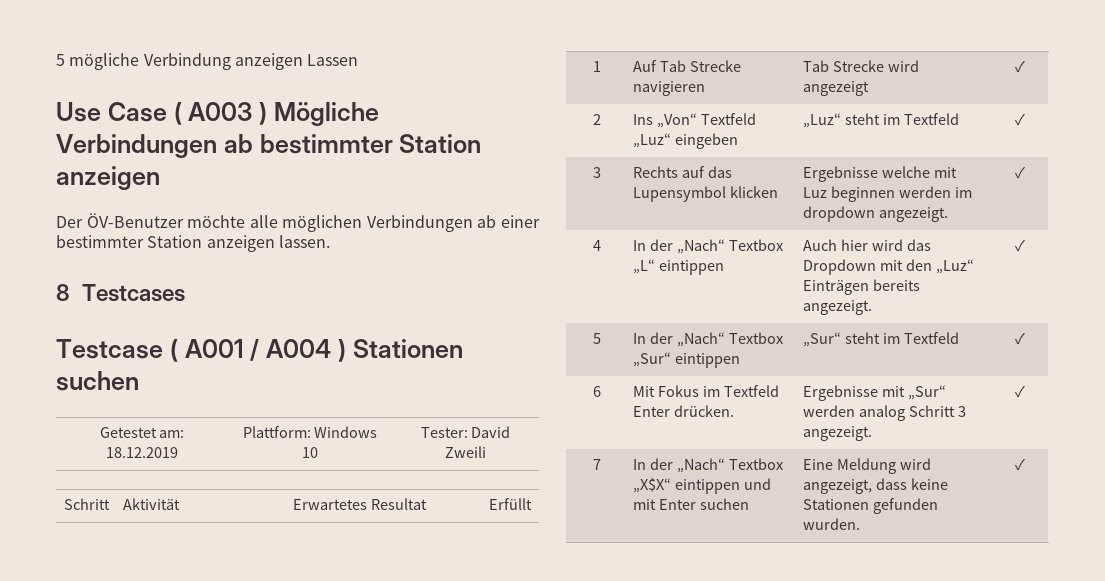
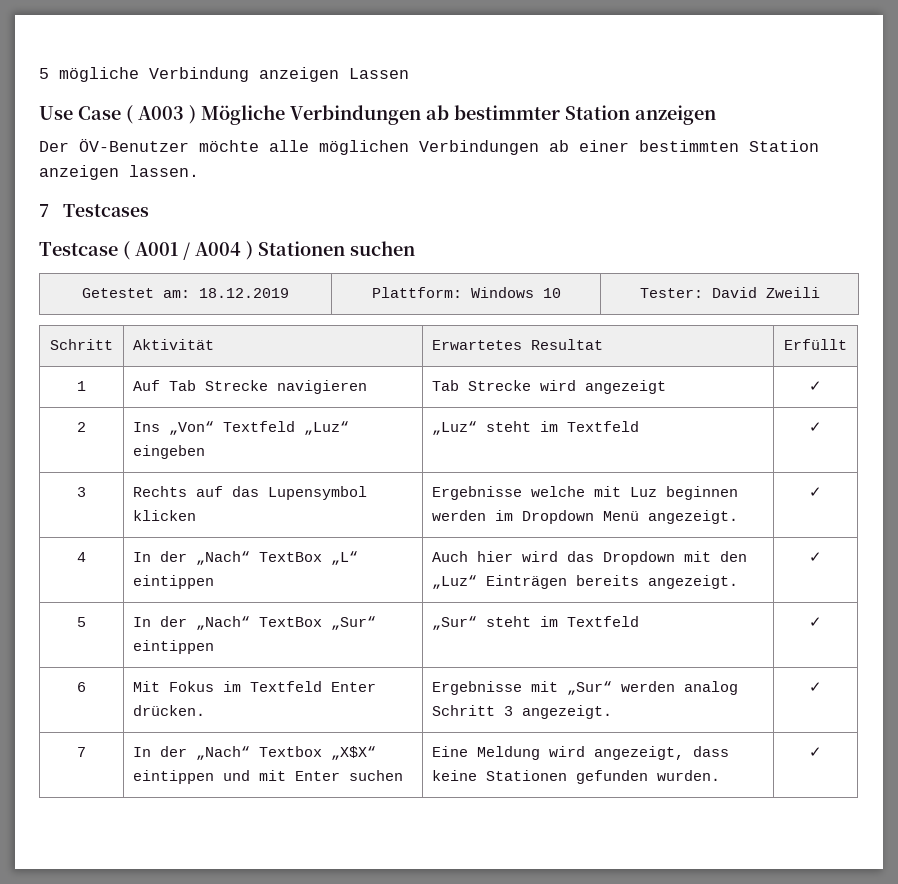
[56,235,144,248] bestimmter -> [639,140,739,152] bestimmten
[56,284,70,301] 8 -> [39,204,49,217] 7
[803,206,876,222] dropdown -> [522,510,640,524] Dropdown Menü
[729,239,784,251] Textbox -> [259,552,323,562] TextBox
[729,332,784,344] Textbox -> [259,617,323,627] TextBox

